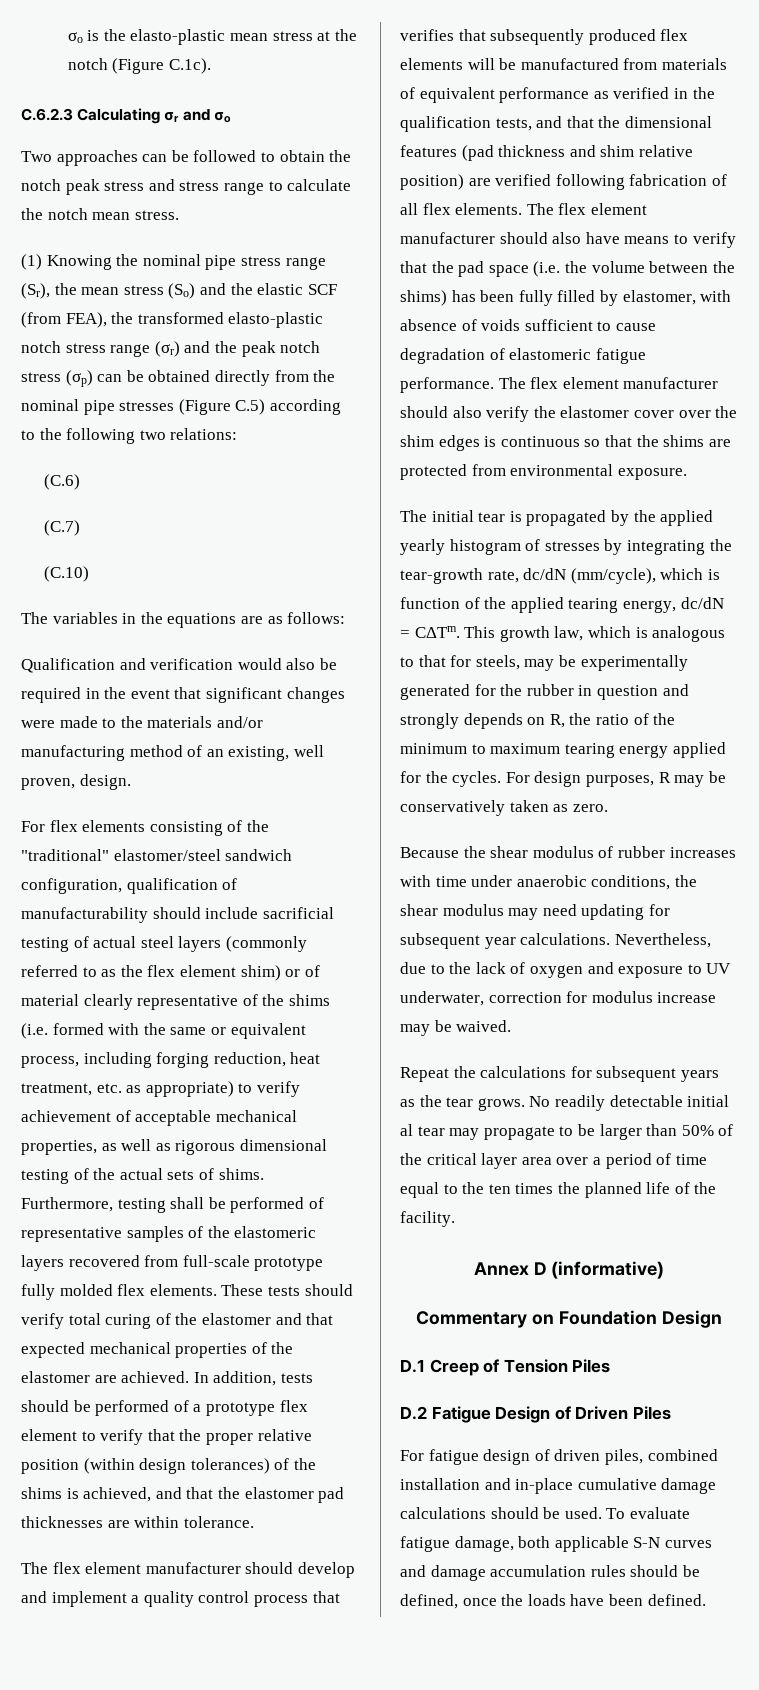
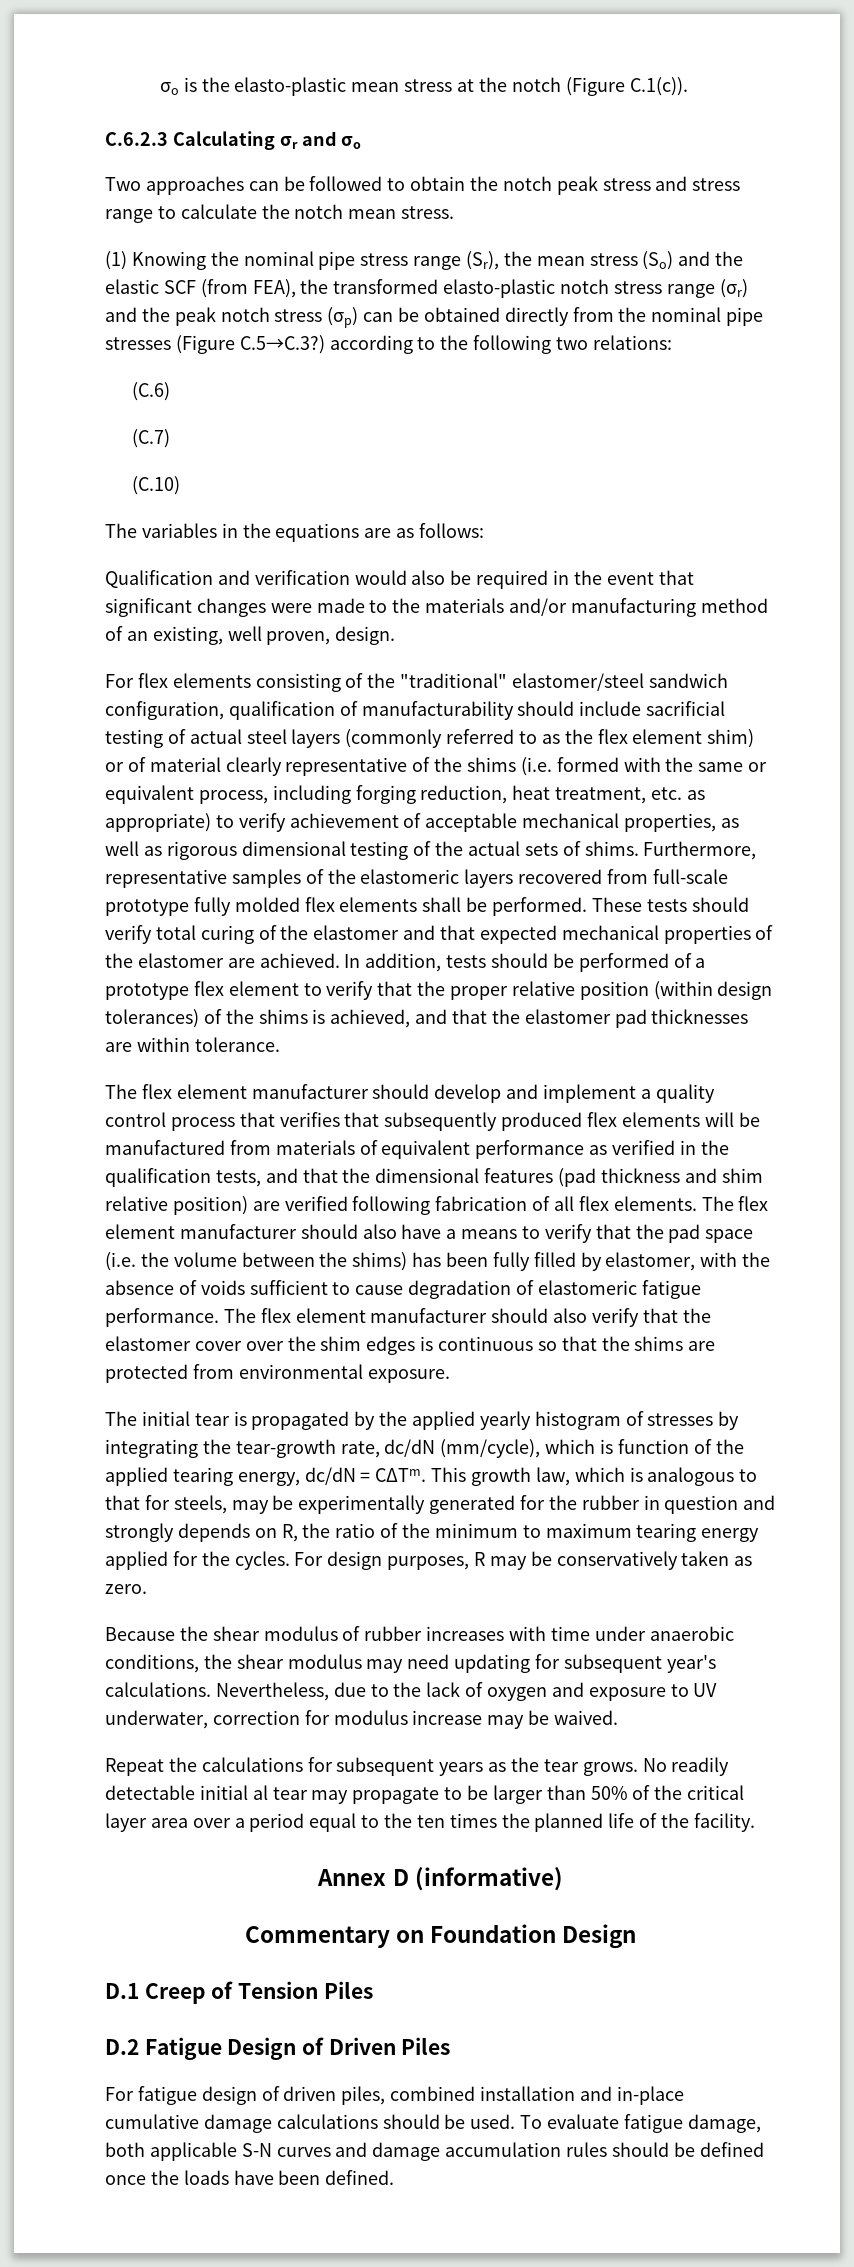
[168,58,211,74] C.1c). -> [629,77,688,96] C.1(c)).
[235,399,266,415] C.5) -> [239,335,325,354] C.5→C.3?)
[117,1197,324,1213] testing shall be performed of -> (757, 850) none
[149,1284,217,1296] elements. -> [339,897,588,916] elements shall be performed.
(620, 238) none -> [446,1229,457,1239] a
(732, 296) none -> [742,1252,771,1267] the
(530, 414) none -> [642,1308,678,1323] that
[484,937,516,949] year -> [666,1655,716,1673] year's
[656,1153,707,1165] of time -> (305, 1822) none
[400,1594,458,1609] defined, -> [699,2142,764,2157] defined

